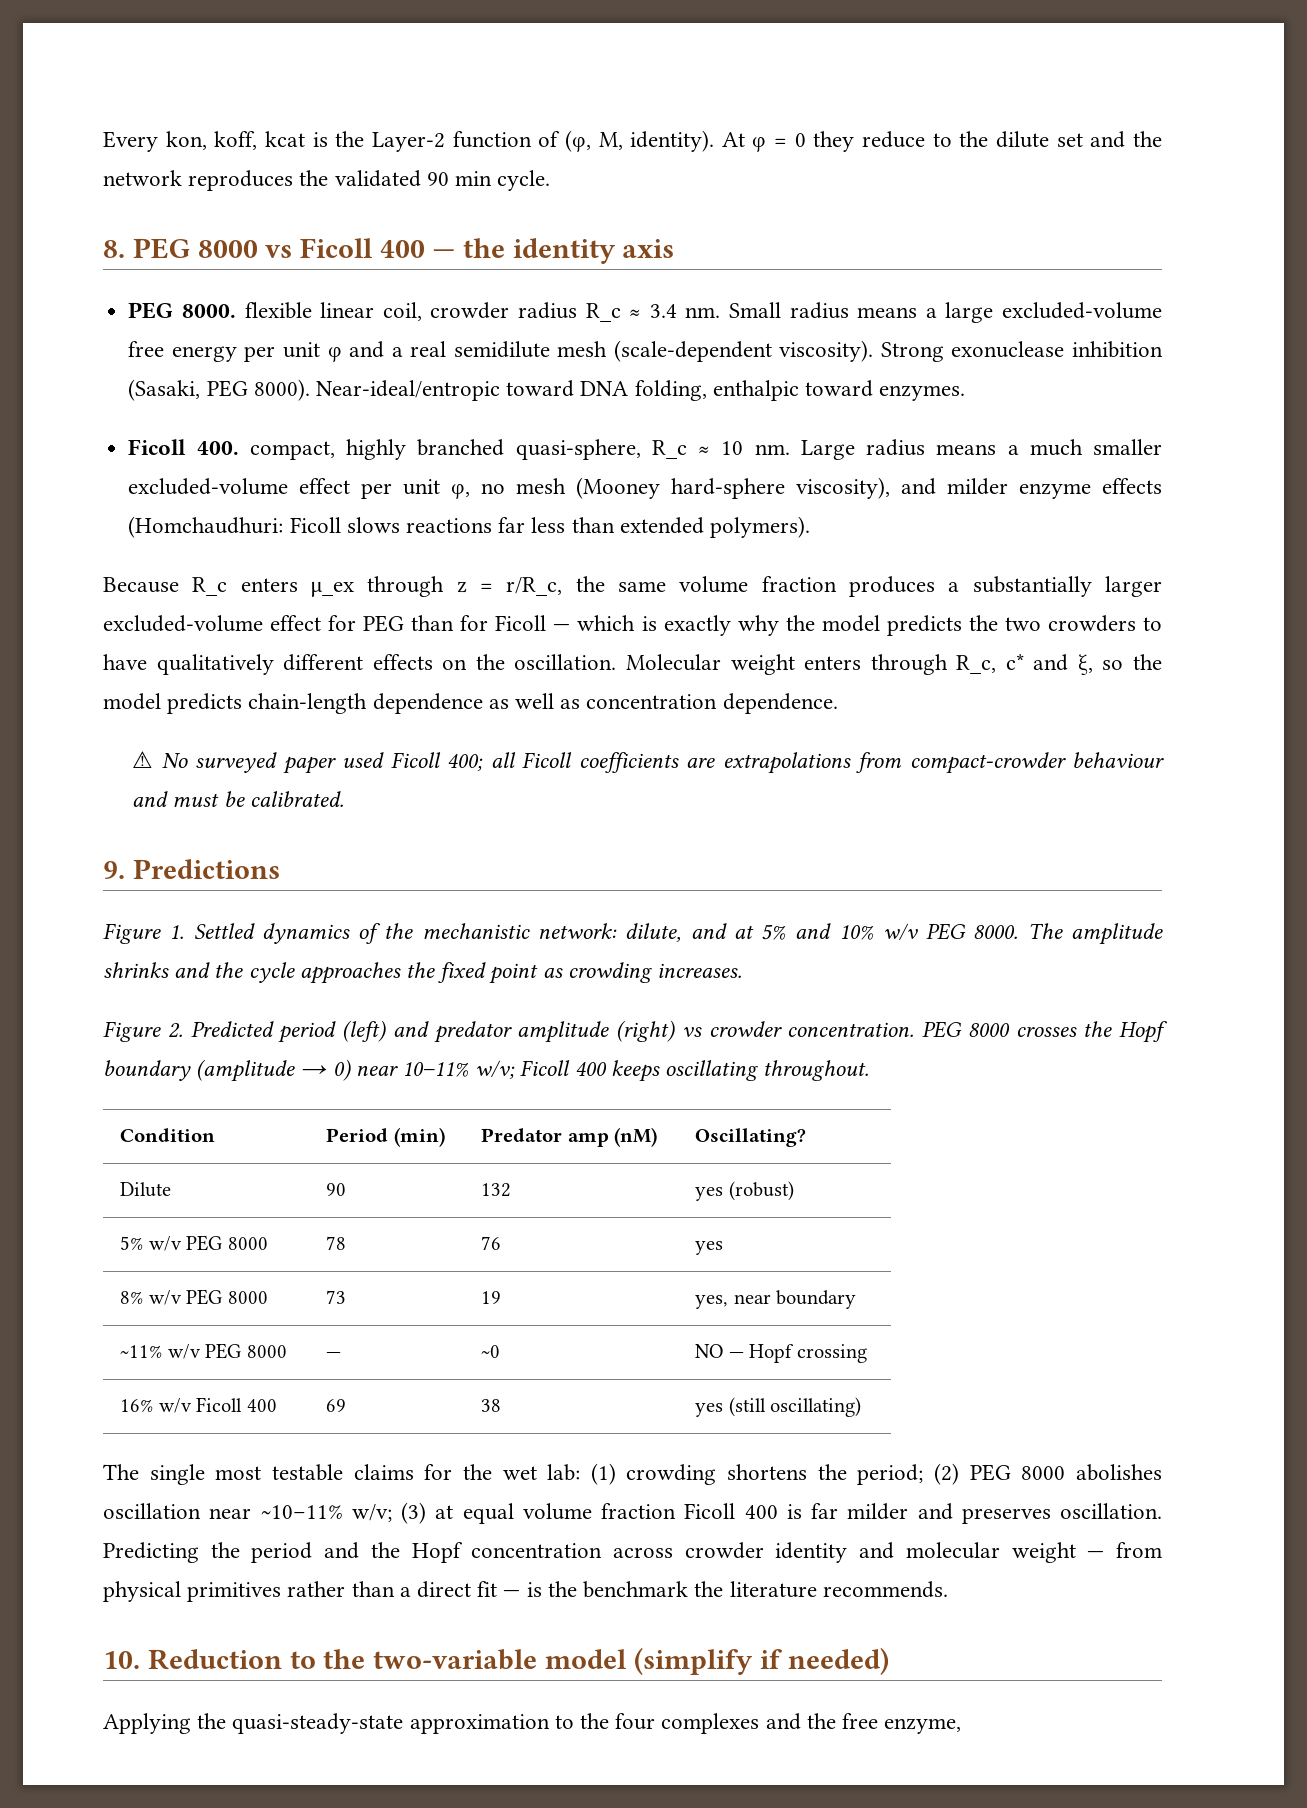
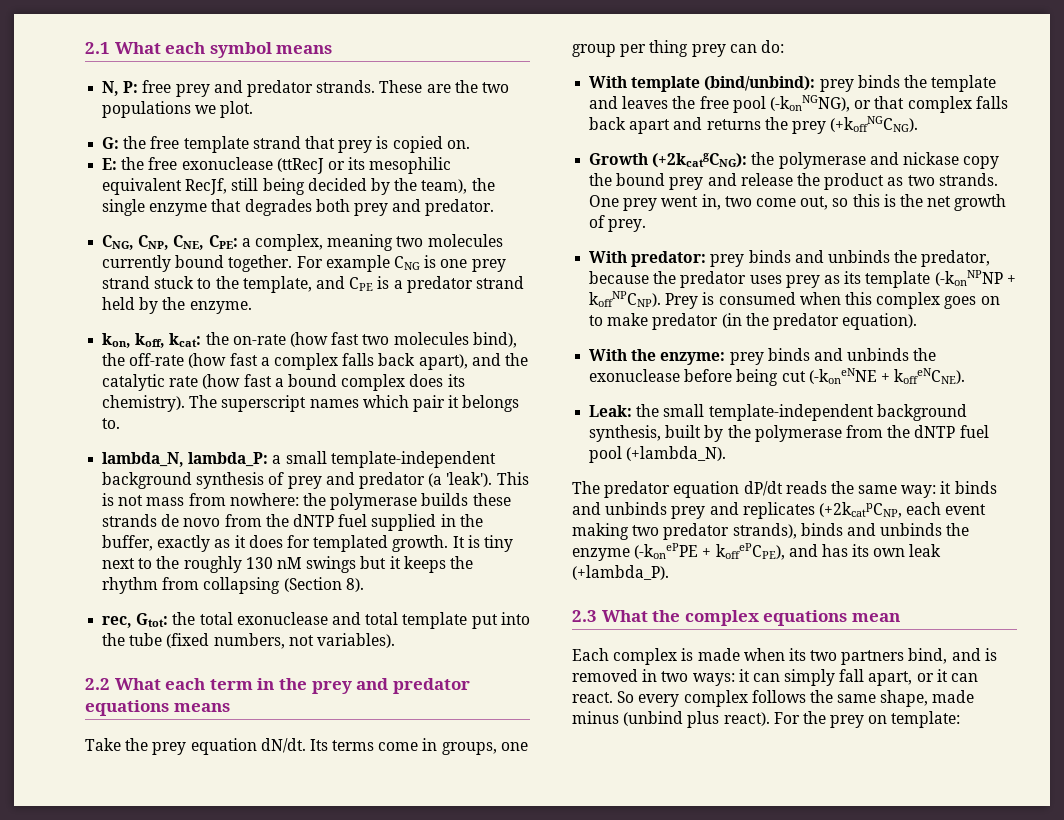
[103,130,1163,152] [103,170,551,191] [103,238,675,264] [128,302,1163,323] [128,340,1163,362] [128,379,966,401] [128,439,1162,460] [128,477,1162,499] [128,516,810,538] [103,576,1162,597] [103,615,1162,636] [103,653,1162,675] [103,693,838,714] [132,751,1165,774] [132,791,344,807] [103,859,280,879] [103,923,1164,945] [103,962,743,984] [103,1020,1168,1043] [103,1059,870,1082] [119,1128,215,1142] [325,1127,445,1147] [480,1127,658,1147] [694,1128,806,1147] [119,1182,171,1197] [325,1183,346,1196] [480,1183,511,1197] [694,1181,794,1201] [119,1235,268,1251] [325,1236,346,1250] [480,1236,501,1250] [694,1241,723,1255] [119,1289,268,1305] [325,1290,346,1304] [480,1291,501,1304] [694,1290,857,1309] [119,1343,287,1359] [325,1352,341,1358] [480,1345,500,1358] [694,1344,867,1363] [119,1397,277,1413] [325,1399,346,1412] [480,1399,501,1412] [694,1397,862,1417] [103,1463,1162,1485] [103,1502,1162,1524] [103,1542,1162,1563] [103,1581,948,1602] [103,1647,889,1675] [103,1713,962,1734] Every kon, koff, kcat is the Layer-2 function of (φ, M, identity). At φ = 0 they reduce to the dilute set and the network reproduces the validated 90 min cycle. // 8. PEG 8000 vs Ficoll 400 — the identity axis // PEG 8000. flexible linear coil, crowder radius R_c ≈ 3.4 nm. Small radius means a large excluded-volume free energy per unit φ and a real semidilute mesh (scale-dependent viscosity). Strong exonuclease inhibition (Sasaki, PEG 8000). Near-ideal/entropic toward DNA folding, enthalpic toward enzymes. // Ficoll 400. compact, highly branched quasi-sphere, R_c ≈ 10 nm. Large radius means a much smaller excluded-volume effect per unit φ, no mesh (Mooney hard-sphere viscosity), and milder enzyme effects (Homchaudhuri: Ficoll slows reactions far less than extended polymers). // Because R_c enters μ_ex through z = r/R_c, the same volume fraction produces a substantially larger excluded-volume effect for PEG than for Ficoll — which is exactly why the model predicts the two crowders to have qualitatively different effects on the oscillation. Molecular weight enters through R_c, c* and ξ, so the model predicts chain-length dependence as well as concentration dependence. // ⚠ No surveyed paper used Ficoll 400; all Ficoll coefficients are extrapolations from compact-crowder behaviour and must be calibrated. // 9. Predictions // Figure 1. Settled dynamics of the mechanistic network: dilute, and at 5% and 10% w/v PEG 8000. The amplitude shrinks and the cycle approaches the fixed point as crowding increases. // Figure 2. Predicted period (left) and predator amplitude (right) vs crowder concentration. PEG 8000 crosses the Hopf boundary (amplitude → 0) near 10–11% w/v; Ficoll 400 keeps oscillating throughout. // Condition | Period (min) | Predator amp (nM) | Oscillating? // Dilute | 90 | 132 | yes (robust) // 5% w/v PEG 8000 | 78 | 76 | yes // 8% w/v PEG 8000 | 73 | 19 | yes, near boundary // ~11% w/v PEG 8000 | — | ~0 | NO — Hopf crossing // 16% w/v Ficoll 400 | 69 | 38 | yes (still oscillating) // The single most testable claims for the wet lab: (1) crowding shortens the period; (2) PEG 8000 abolishes oscillation near ~10–11% w/v; (3) at equal volume fraction Ficoll 400 is far milder and preserves oscillation. Predicting the period and the Hopf concentration across crowder identity and molecular weight — from physical primitives rather than a direct fit — is the benchmark the literature recommends. // 10. Reduction to the two-variable model (simplify if needed) // Applying the quasi-steady-state approximation to the four complexes and the free enzyme, -> [85,42,333,58] [102,80,509,97] [102,101,254,118] [102,136,470,153] [102,157,452,174] [102,178,495,195] [102,199,495,216] [102,234,503,251] [102,255,506,272] [102,276,524,293] [102,297,252,314] [102,332,517,348] [102,353,528,370] [102,374,465,391] [102,395,520,412] [102,418,121,429] [102,451,496,468] [102,472,529,489] [102,493,511,510] [102,514,483,531] [102,535,513,552] [102,556,473,573] [102,577,364,594] [102,612,530,629] [102,633,395,649] [85,678,470,694] [85,700,230,716] [85,738,528,755] [572,40,784,57] [589,75,997,92] [589,95,1008,113] [589,116,919,134] [589,152,1000,169] [589,173,998,190] [589,194,1007,211] [589,215,647,232] [589,250,991,267] [589,270,1016,288] [589,291,1000,309] [589,313,918,330] [589,348,937,365] [589,368,966,386] [589,404,967,421] [589,425,989,442] [589,446,727,463] [572,481,997,498] [572,502,987,519] [572,523,970,540] [572,543,942,561] [572,565,669,580] [572,610,900,626] [572,648,997,665] [572,669,979,686] [572,690,975,707] [572,711,961,728] 2.1 What each symbol means // N, P: free prey and predator strands. These are the two populations we plot. // G: the free template strand that prey is copied on. // E: the free exonuclease (ttRecJ or its mesophilic equivalent RecJf, still being decided by the team), the single enzyme that degrades both prey and predator. // CNG, CNP, CNE, CPE: a complex, meaning two molecules currently bound together. For example CNG is one prey strand stuck to the template, and CPE is a predator strand held by the enzyme. // kon, koff, kcat: the on-rate (how fast two molecules bind), the off-rate (how fast a complex falls back apart), and the catalytic rate (how fast a bound complex does its chemistry). The superscript names which pair it belongs to. // lambda_N, lambda_P: a small template-independent background synthesis of prey and predator (a 'leak'). This is not mass from nowhere: the polymerase builds these strands de novo from the dNTP fuel supplied in the buffer, exactly as it does for templated growth. It is tiny next to the roughly 130 nM swings but it keeps the rhythm from collapsing (Section 8). // rec, Gtot: the total exonuclease and total template put into the tube (fixed numbers, not variables). // 2.2 What each term in the prey and predator equations means // Take the prey equation dN/dt. Its terms come in groups, one group per thing prey can do: // With template (bind/unbind): prey binds the template and leaves the free pool (-konNGNG), or that complex falls back apart and returns the prey (+koffNGCNG). // Growth (+2kcatgCNG): the polymerase and nickase copy the bound prey and release the product as two strands. One prey went in, two come out, so this is the net growth of prey. // With predator: prey binds and unbinds the predator, because the predator uses prey as its template (-konNPNP + koffNPCNP). Prey is consumed when this complex goes on to make predator (in the predator equation). // With the enzyme: prey binds and unbinds the exonuclease before being cut (-koneNNE + koffeNCNE). // Leak: the small template-independent background synthesis, built by the polymerase from the dNTP fuel pool (+lambda_N). // The predator equation dP/dt reads the same way: it binds and unbinds prey and replicates (+2kcatpCNP, each event making two predator strands), binds and unbinds the enzyme (-konePPE + koffePCPE), and has its own leak (+lambda_P). // 2.3 What the complex equations mean // Each complex is made when its two partners bind, and is removed in two ways: it can simply fall apart, or it can react. So every complex follows the same shape, made minus (unbind plus react). For the prey on template:

